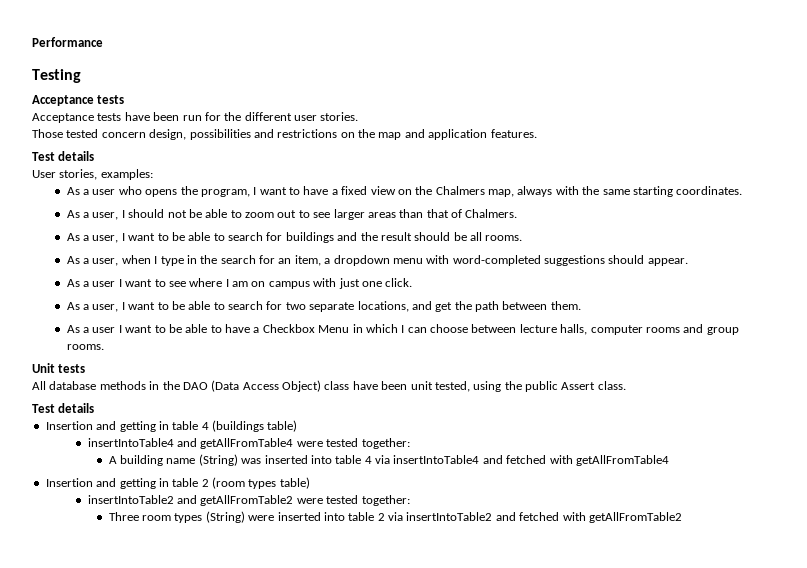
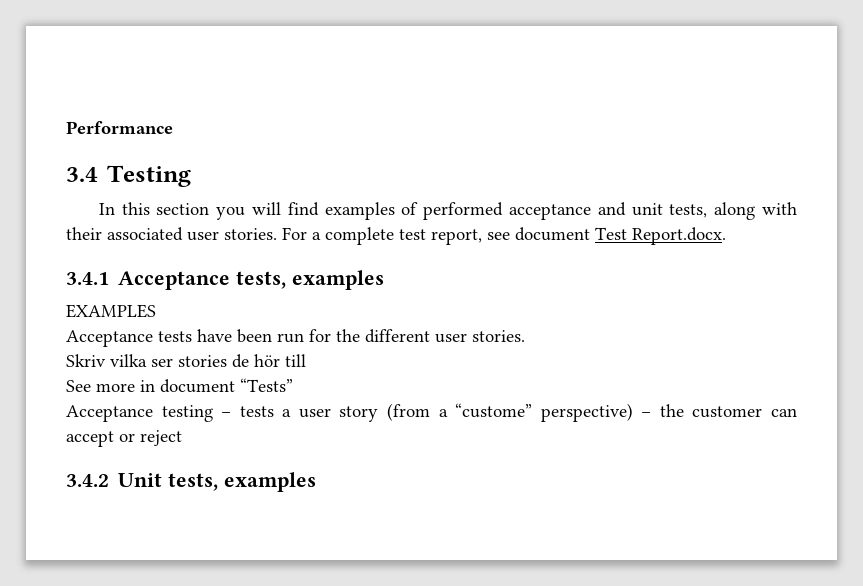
(103, 42) none -> [66,167,98,182] 3.4
[32,95,125,106] Acceptance tests -> [98,202,797,220] [66,227,726,245] [66,270,384,290] [66,304,156,318] In this section you will find examples of performed acceptance and unit tests, along with their associated user stories. For a complete test report, see document Test Report.docx. // 3.4.1 Acceptance tests, examples // EXAMPLES
[32,129,537,140] [32,151,95,161] [32,169,153,180] [66,186,743,197] [66,209,518,220] [66,232,523,243] [66,255,688,266] [66,278,413,289] [66,301,581,312] [66,324,739,335] [66,344,104,350] [32,363,86,373] [32,380,626,392] [32,403,95,413] [45,420,298,432] [87,438,410,449] [108,454,669,466] [45,477,310,489] [87,495,410,506] [108,511,682,523] Those tested concern design, possibilities and restrictions on the map and application features. // Test details // User stories, examples: // As a user who opens the program, I want to have a fixed view on the Chalmers map, always with the same starting coordinates. // As a user, I should not be able to zoom out to see larger areas than that of Chalmers. // As a user, I want to be able to search for buildings and the result should be all rooms. // As a user, when I type in the search for an item, a dropdown menu with word-completed suggestions should appear. // As a user I want to see where I am on campus with just one click. // As a user, I want to be able to search for two separate locations, and get the path between them. // As a user I want to be able to have a Checkbox Menu in which I can choose between lecture halls, computer rooms and group rooms. // Unit tests // All database methods in the DAO (Data Access Object) class have been unit tested, using the public Assert class. // Test details // Insertion and getting in table 4 (buildings table) // insertIntoTable4 and getAllFromTable4 were tested together: // A building name (String) was inserted into table 4 via insertIntoTable4 and fetched with getAllFromTable4 // Insertion and getting in table 2 (room types table) // insertIntoTable2 and getAllFromTable2 were tested together: // Three room types (String) were inserted into table 2 via insertIntoTable2 and fetched with getAllFromTable2 -> [66,354,306,368] [66,378,293,393] [66,403,797,422] [66,430,182,447] [66,472,316,492] Skriv vilka ser stories de hör till // See more in document “Tests” // Acceptance testing – tests a user story (from a “custome” perspective) – the customer can accept or reject // 3.4.2 Unit tests, examples

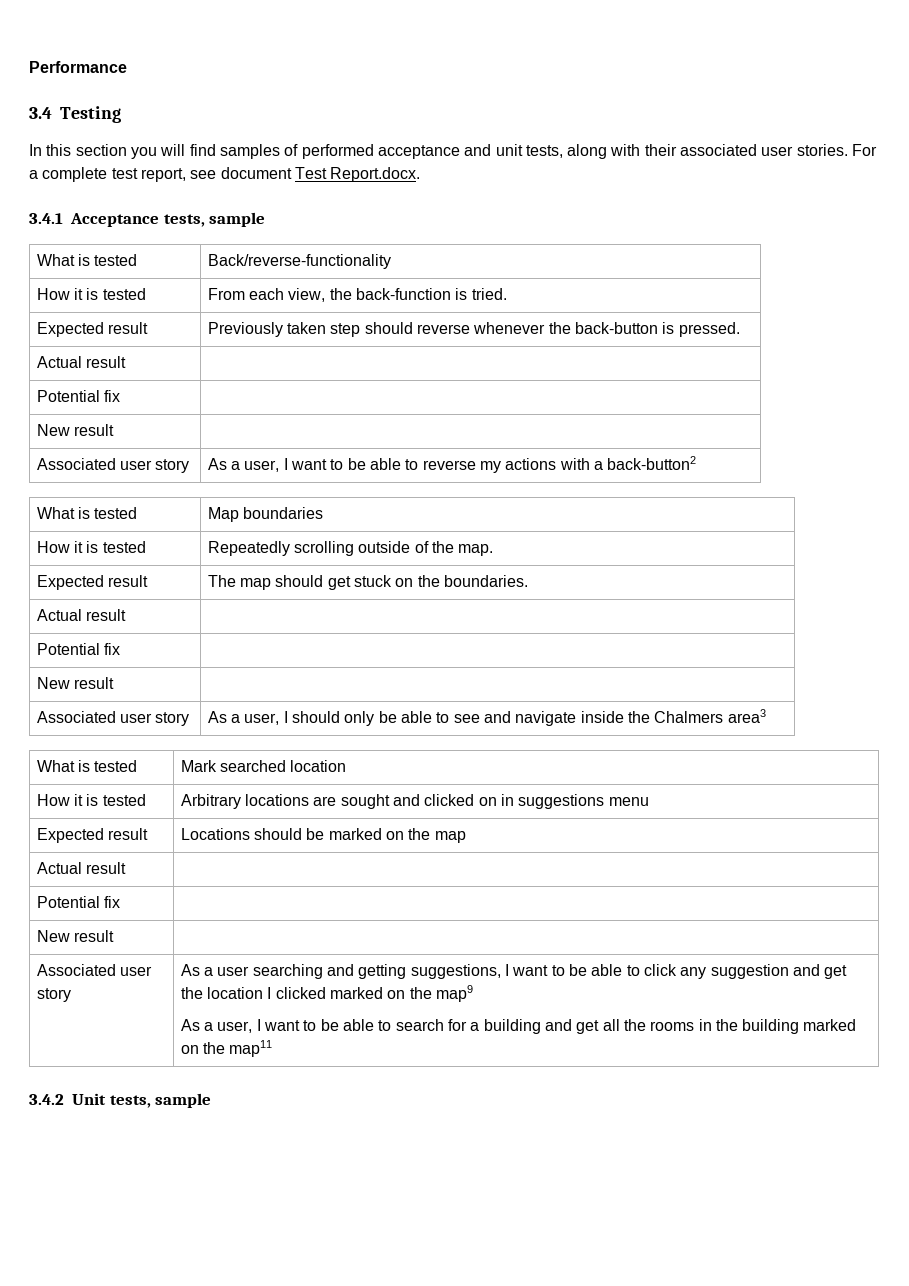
[324,202,395,220] examples -> [219,144,280,159] samples
[291,270,384,290] [66,304,156,318] [66,329,525,347] [66,354,306,368] [66,378,293,393] [66,403,797,422] [66,430,182,447] examples // EXAMPLES // Acceptance tests have been run for the different user stories. // Skriv vilka ser stories de hör till // See more in document “Tests” // Acceptance testing – tests a user story (from a “custome” perspective) – the customer can accept or reject -> [209,212,266,227] [36,254,138,266] [207,254,391,269] [36,288,146,300] [207,288,507,302] [36,322,149,337] [207,322,740,337] [36,356,127,368] [36,390,121,402] [36,424,115,436] [36,458,190,473] [207,456,697,473] [36,507,138,519] [207,507,324,522] [36,541,146,553] [207,541,494,556] [36,575,149,590] [207,575,529,590] [36,609,127,621] [36,643,121,655] [36,677,115,689] [36,711,190,726] [207,709,766,726] [36,760,138,772] [180,760,347,772] [36,794,146,806] [180,794,649,809] [36,828,149,843] [180,828,466,843] [36,862,127,874] [36,896,121,908] [36,930,115,942] [36,964,153,976] [36,988,71,1002] [180,964,848,979] [180,985,474,1002] [180,1019,857,1034] [180,1040,273,1057] sample // What is tested | Back/reverse-functionality // How it is tested | From each view, the back-function is tried. // Expected result | Previously taken step should reverse whenever the back-button is pressed. // Actual result | // Potential fix | // New result | // Associated user story | As a user, I want to be able to reverse my actions with a back-button2 // What is tested | Map boundaries // How it is tested | Repeatedly scrolling outside of the map. // Expected result | The map should get stuck on the boundaries. // Actual result | // Potential fix | // New result | // Associated user story | As a user, I should only be able to see and navigate inside the Chalmers area3 // What is tested | Mark searched location // How it is tested | Arbitrary locations are sought and clicked on in suggestions menu // Expected result | Locations should be marked on the map // Actual result | // Potential fix | // New result | // Associated user story | As a user searching and getting suggestions, I want to be able to click any suggestion and get the location I clicked marked on the map9 // As a user, I want to be able to search for a building and get all the rooms in the building marked on the map11
[223,472,316,492] examples -> [155,1093,212,1108] sample

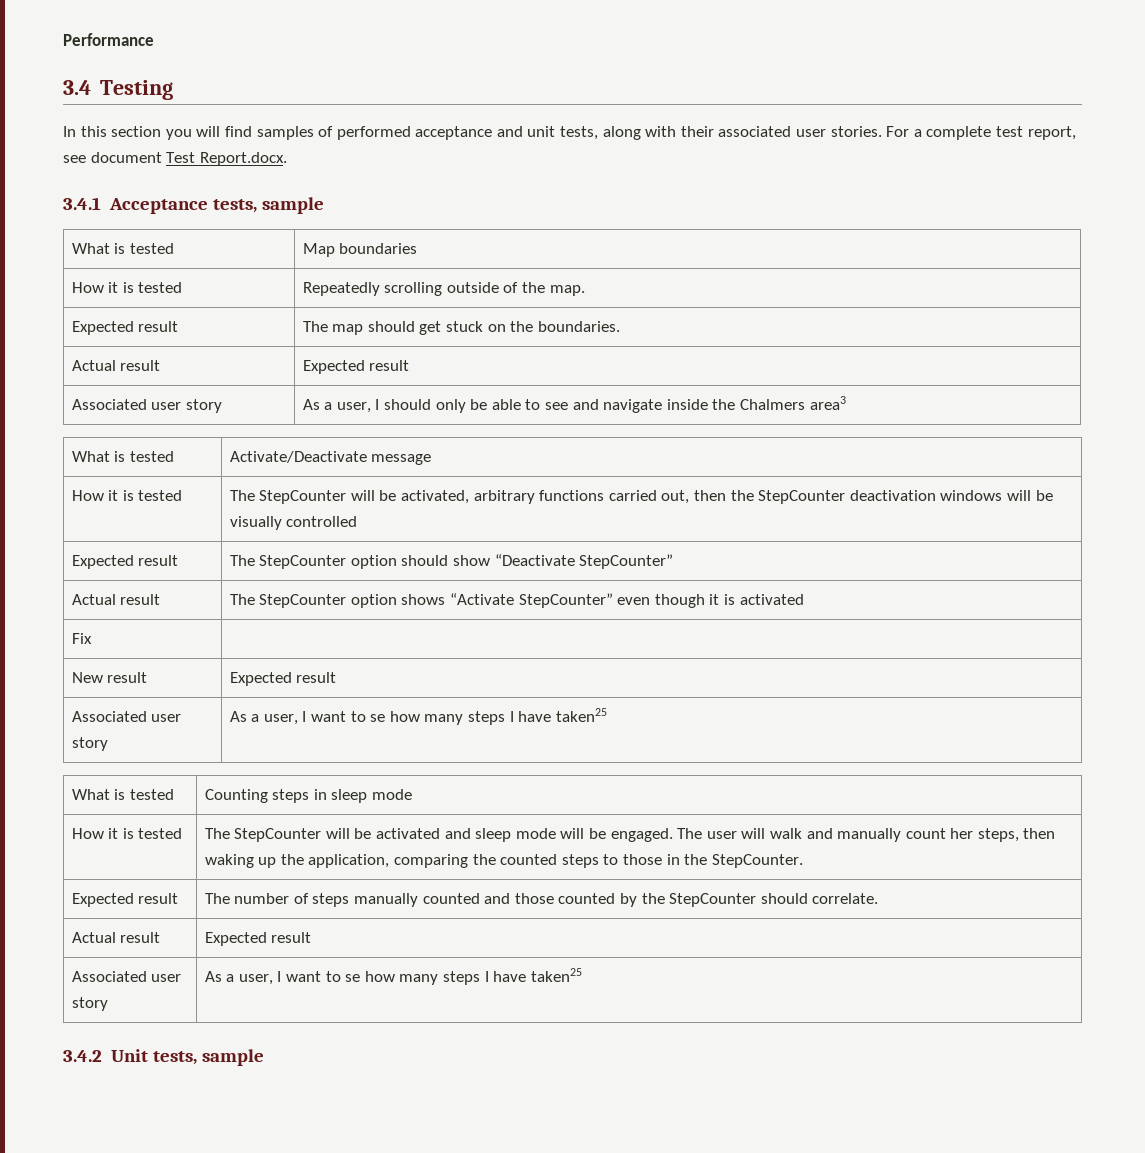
[36,254,138,266] [207,254,391,269] [36,288,146,300] [207,288,507,302] [36,322,149,337] [207,322,740,337] [36,356,127,368] [36,390,121,402] [36,424,115,436] [36,458,190,473] [207,456,697,473] // What is tested | Back/reverse-functionality // How it is tested | From each view, the back-function is tried. // Expected result | Previously taken step should reverse whenever the back-button is pressed. // Actual result | // Potential fix | // New result | // Associated user story | As a user, I want to be able to reverse my actions with a back-button2 -> (324, 205) none
[36,643,121,655] [36,677,115,689] // Potential fix | // New result | -> [302,360,410,374] Expected result
[180,760,347,772] [36,794,146,806] [180,794,649,809] [36,828,149,843] [180,828,466,843] [36,862,127,874] [36,896,121,908] [36,930,115,942] [36,964,153,976] [36,988,71,1002] [180,964,848,979] [180,985,474,1002] [180,1019,857,1034] [180,1040,273,1057] Mark searched location // How it is tested | Arbitrary locations are sought and clicked on in suggestions menu // Expected result | Locations should be marked on the map // Actual result | // Potential fix | // New result | // Associated user story | As a user searching and getting suggestions, I want to be able to click any suggestion and get the location I clicked marked on the map9 // As a user, I want to be able to search for a building and get all the rooms in the building marked on the map11 -> [229,451,432,465] [71,490,183,501] [229,490,1053,504] [229,516,358,530] [71,555,179,569] [229,554,674,569] [71,594,161,605] [229,593,804,608] [71,633,92,644] [71,672,148,683] [229,672,337,686] [71,711,182,722] [71,737,108,751] [229,708,607,725] [71,789,174,800] [204,789,413,803] [71,828,183,839] [204,828,1056,842] [204,854,803,868] [71,893,179,907] [204,893,879,907] [71,932,161,943] [204,932,312,946] [71,971,182,982] [71,997,108,1011] [204,968,582,985] Activate/Deactivate message // How it is tested | The StepCounter will be activated, arbitrary functions carried out, then the StepCounter deactivation windows will be visually controlled // Expected result | The StepCounter option should show “Deactivate StepCounter” // Actual result | The StepCounter option shows “Activate StepCounter” even though it is activated // Fix | // New result | Expected result // Associated user story | As a user, I want to se how many steps I have taken25 // What is tested | Counting steps in sleep mode // How it is tested | The StepCounter will be activated and sleep mode will be engaged. The user will walk and manually count her steps, then waking up the application, comparing the counted steps to those in the StepCounter. // Expected result | The number of steps manually counted and those counted by the StepCounter should correlate. // Actual result | Expected result // Associated user story | As a user, I want to se how many steps I have taken25

